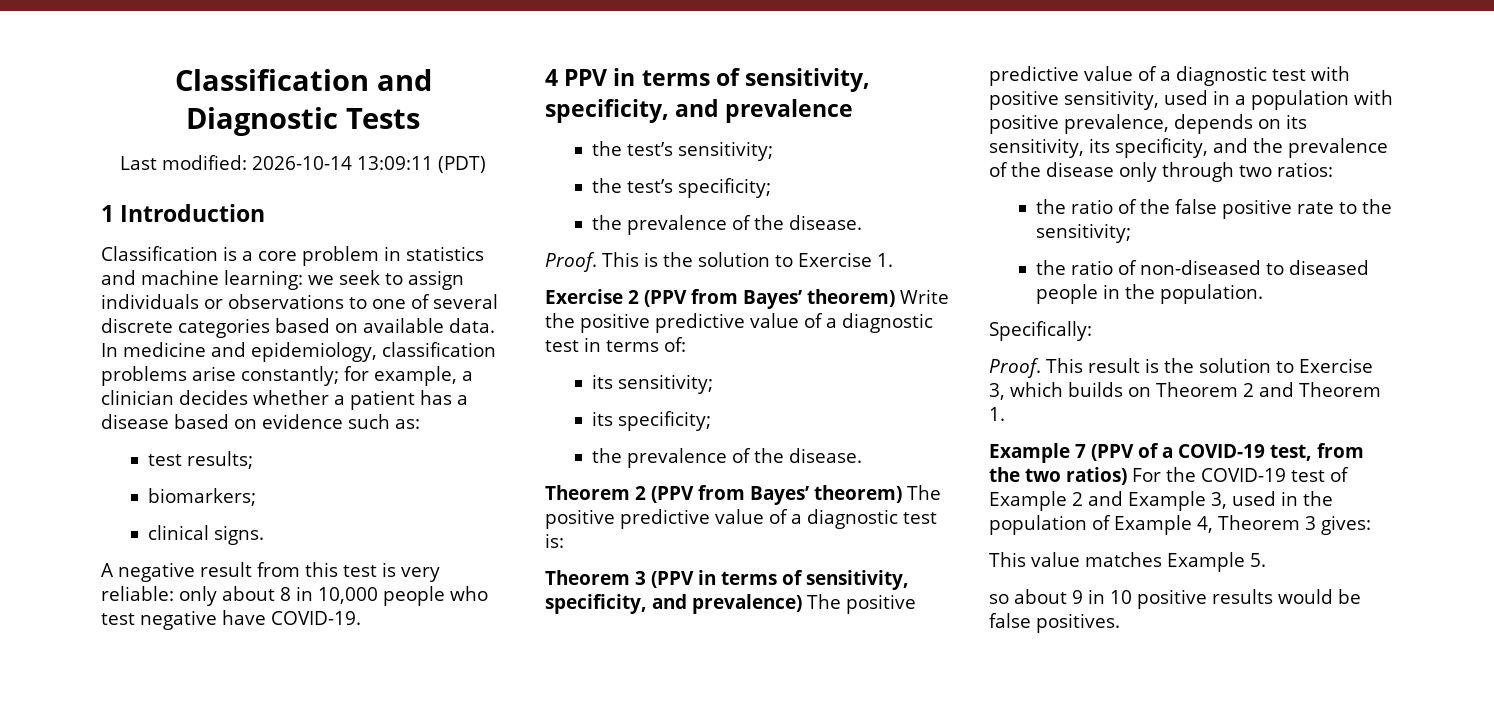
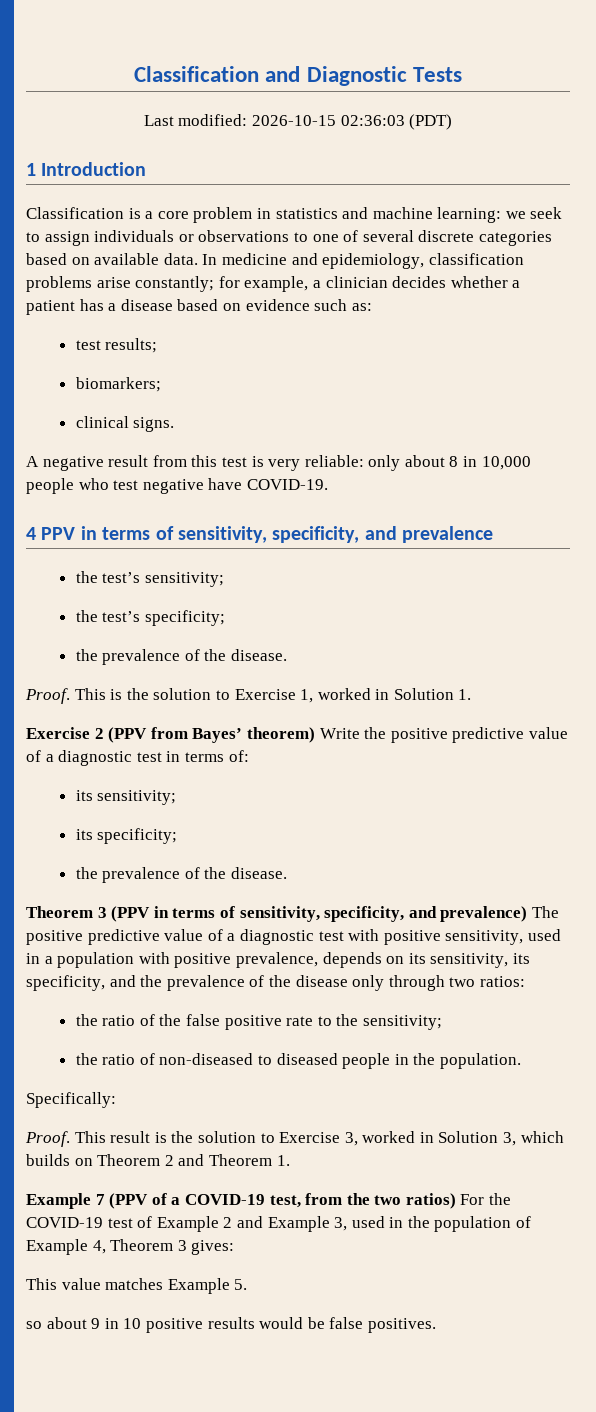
[252,156,433,170] 2026-10-14 13:09:11 -> [252,115,405,126] 2026-10-15 02:36:03
(872, 259) none -> [300,688,454,703] 1, worked in Solution
[545,485,941,505] [545,509,937,529] [545,533,564,548] // Theorem 2 (PPV from Bayes’ theorem) The positive predictive value of a diagnostic test is: -> (288, 873) none
(1005, 391) none -> [362,1131,517,1146] worked in Solution 3,

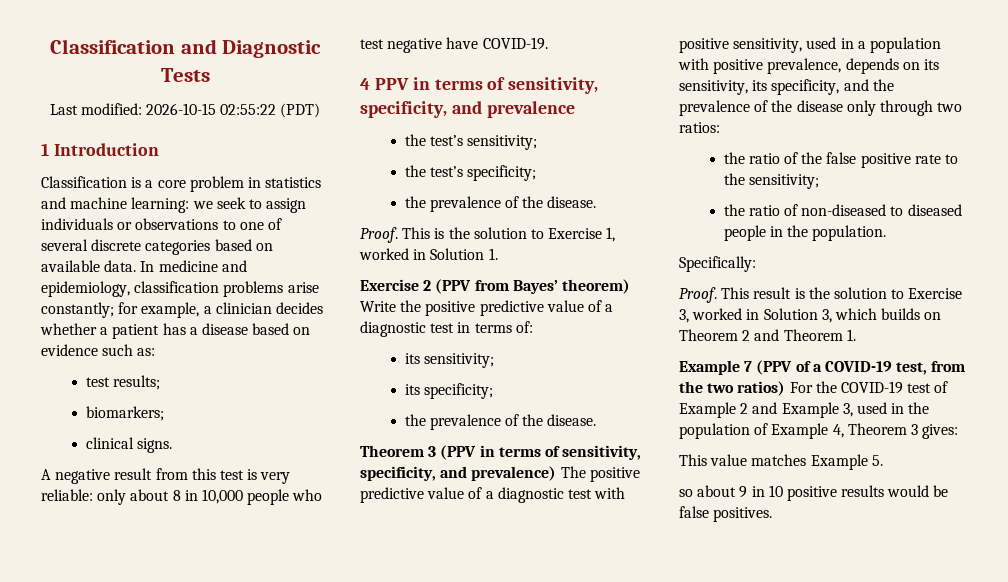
[340,115,405,126] 02:36:03 -> [220,104,277,115] 02:55:22

